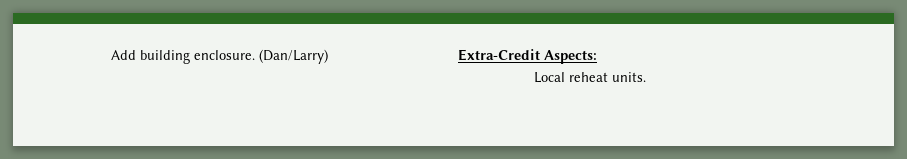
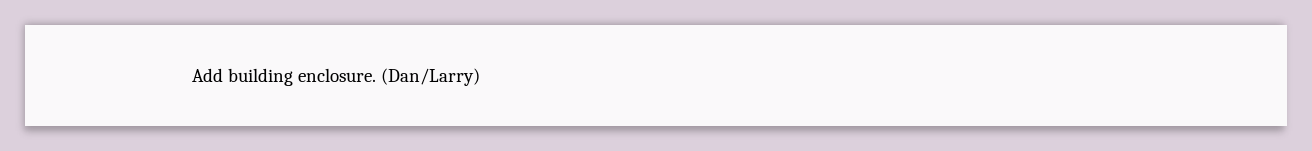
[458,49,597,64] [533,72,646,83] // Extra-Credit Aspects: // Local reheat units. -> (480, 77) none

